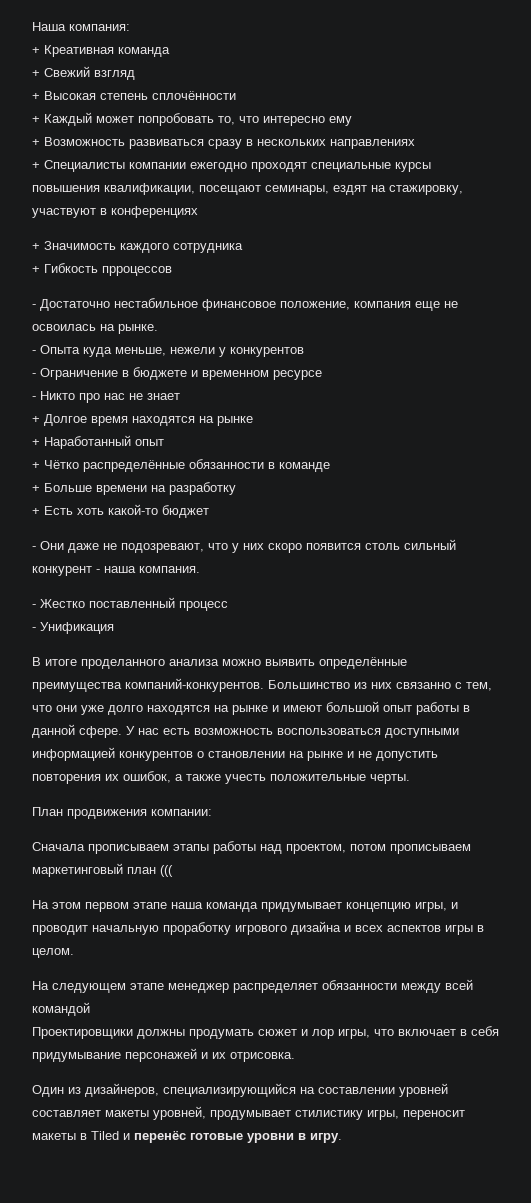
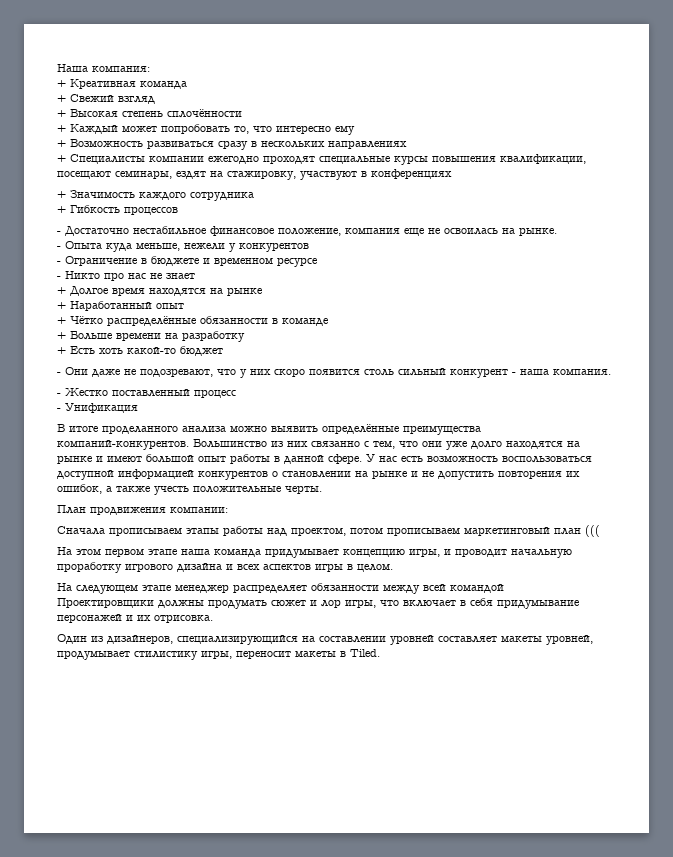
[102,266,172,276] прроцессов -> [124,207,178,215] процессов
[385,728,459,738] доступными -> [57,470,114,480] доступной
[91,1130,342,1143] Tiled и перенёс готовые уровни в игру. -> [350,649,380,657] Tiled.

